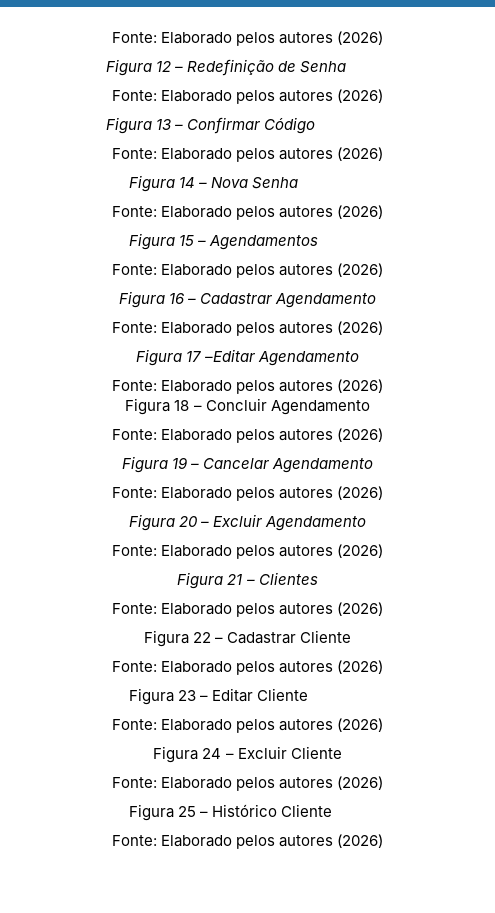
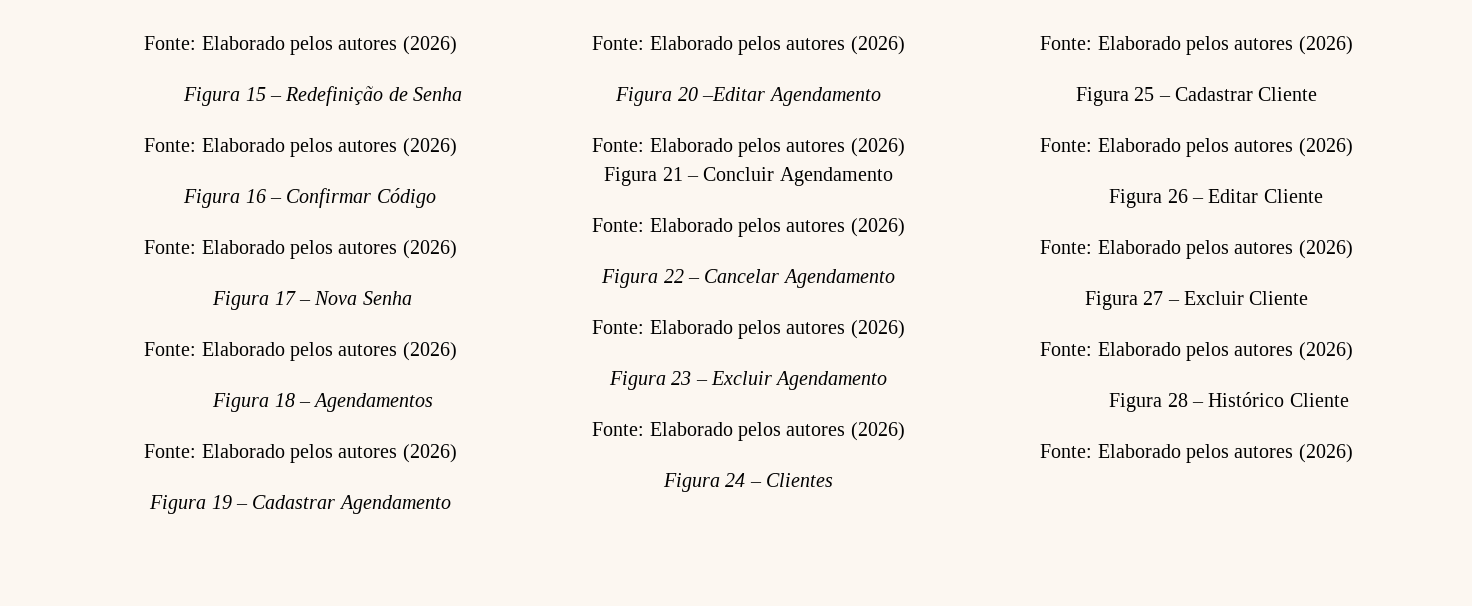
[111,31,384,46] [105,59,171,76] Fonte: Elaborado pelos autores (2026) // Figura 12 -> [144,36,457,55] [183,87,266,106] Fonte: Elaborado pelos autores (2026) // Figura 15
[155,119,171,130] 13 -> [245,189,266,203] 16
[178,177,195,188] 14 -> [274,291,296,305] 17
[178,235,194,246] 15 -> [274,393,295,407] 18
[168,293,184,304] 16 -> [211,495,232,509] 19
[185,351,201,362] 17 -> [677,87,698,101] 20
[174,400,190,411] 18 -> [662,167,683,181] 21
[171,457,188,469] 19 -> [663,269,684,283] 22
[178,516,198,527] 20 -> [671,371,692,385] 23
[227,574,243,585] 21 -> [725,473,746,487] 24
[192,632,211,643] 22 -> [1134,87,1155,101] 25
[177,690,196,701] 23 -> [1167,189,1188,203] 26
[202,748,222,759] 24 -> [1143,291,1164,305] 27
[177,806,196,817] 25 -> [1167,393,1188,407] 28

